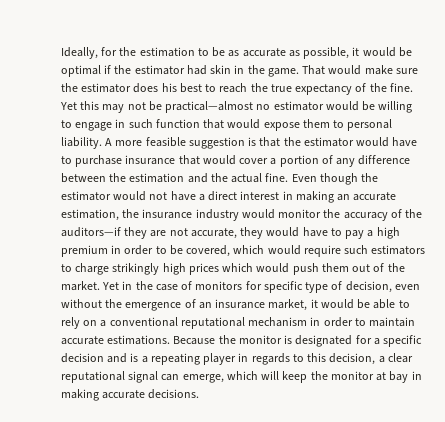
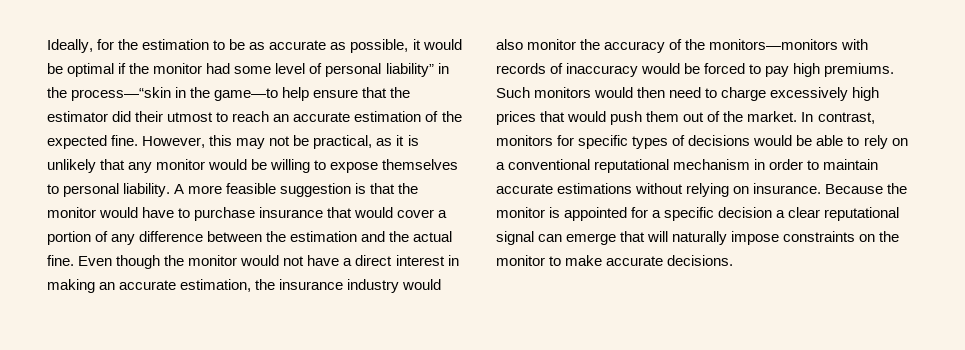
[134,65,418,77] [61,83,413,95] [60,101,413,113] [61,119,330,131] estimator had skin in the game. That would make sure the estimator does his best to reach the true expectancy of the fine. Yet this may not be practical—almost no estimator would be willing to engage in such function that would expose them -> [153,63,449,77] [47,87,411,101] [47,111,462,122] [47,135,419,149] [47,159,459,173] monitor had some level of personal liability” in the process—“skin in the game—to help ensure that the estimator did their utmost to reach an accurate estimation of the expected fine. However, this may not be practical, as it is unlikely that any monitor would be willing to expose themselves
[303,137,354,147] estimator -> [47,207,96,218] monitor
[61,191,111,201] estimator -> [188,255,238,266] monitor
(275, 214) none -> [496,39,523,50] also
[61,227,400,239] [61,245,426,257] auditors—if they are not accurate, they would have to pay a high premium in order to be covered, which would require such estimators -> [709,39,869,50] [496,63,895,77] [496,87,702,98] monitors—monitors with records of inaccuracy would be forced to pay high premiums. Such monitors would then need
[112,263,160,275] strikingly -> [770,87,849,101] excessively
[222,263,254,272] which -> [540,111,566,122] that
[102,281,420,293] [61,299,318,311] Yet in the case of monitors for specific type of decision, even without the emergence of an insurance market, it -> [801,112,875,124] [496,135,751,149] In contrast, monitors for specific types of decisions
[107,335,171,345] estimations. -> [557,183,822,197] estimations without relying on insurance.
[295,335,353,347] designated -> [564,207,628,221] appointed
[107,353,376,365] and is a repeating player in regards to this decision, -> (773, 212) none
[182,371,422,383] [61,389,99,401] emerge, which will keep the monitor at bay in making -> [566,231,900,245] [496,255,603,266] emerge that will naturally impose constraints on the monitor to make

